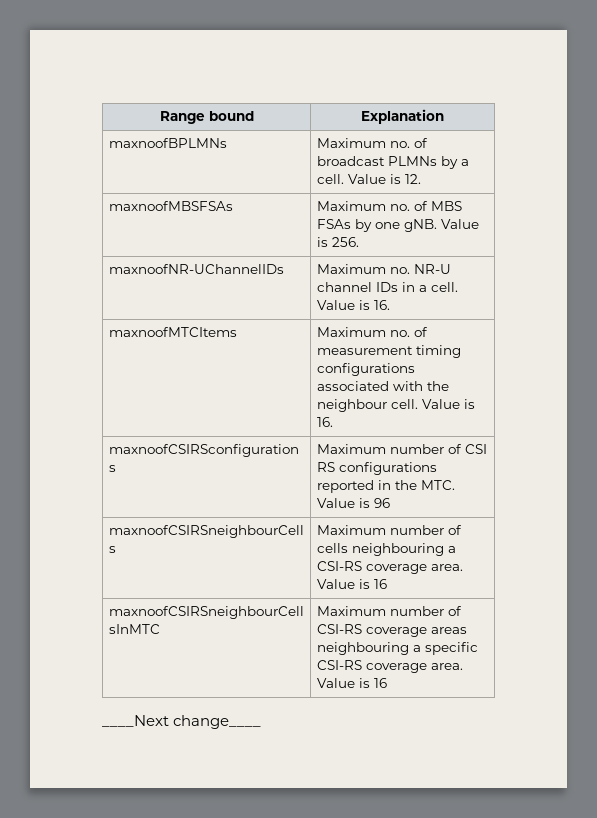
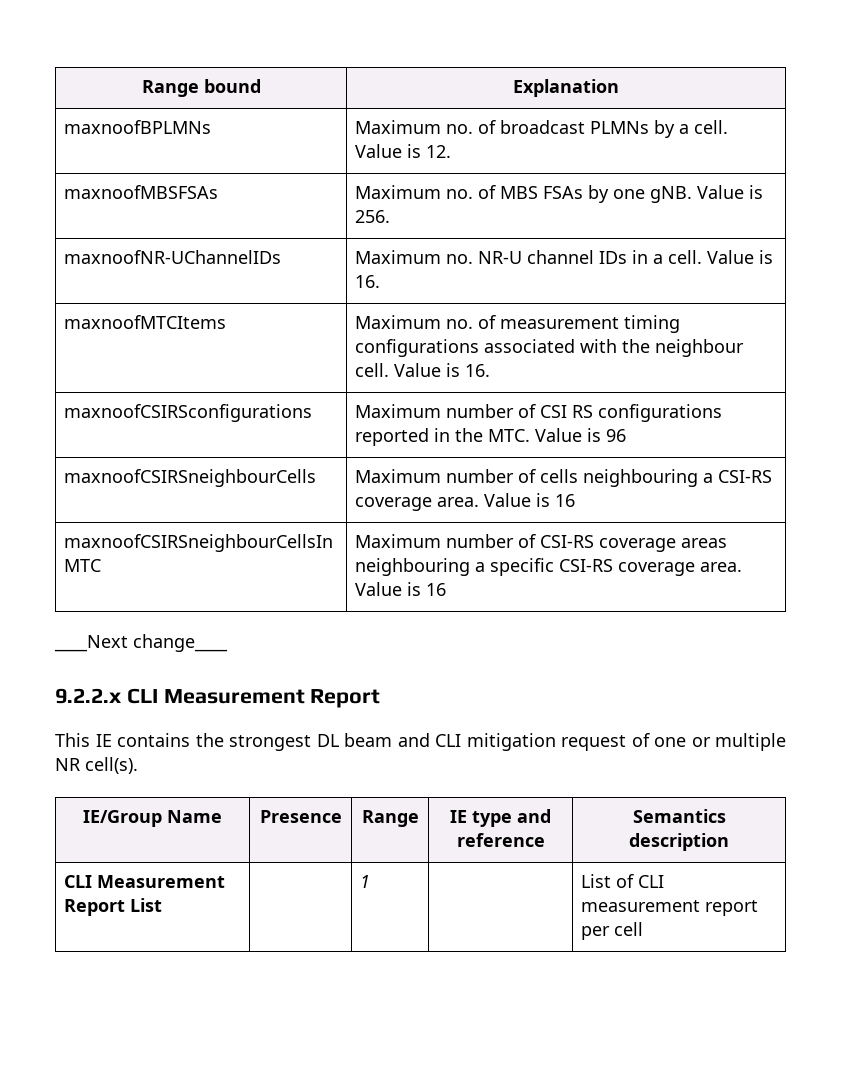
(262, 722) none -> [55,688,381,708] [55,733,786,751] [55,757,138,774] [83,810,222,827] [259,810,342,823] [361,810,419,827] [450,809,551,827] [456,833,545,847] [632,809,726,823] [629,833,729,851] [64,875,226,888] [64,898,163,916] [360,875,371,888] [581,874,665,888] [581,900,759,916] [581,922,644,940] // 9.2.2.x CLI Measurement Report // This IE contains the strongest DL beam and CLI mitigation request of one or multiple NR cell(s). // IE/Group Name | Presence | Range | IE type and reference | Semantics description // CLI Measurement Report List | | 1 | | List of CLI measurement report per cell

